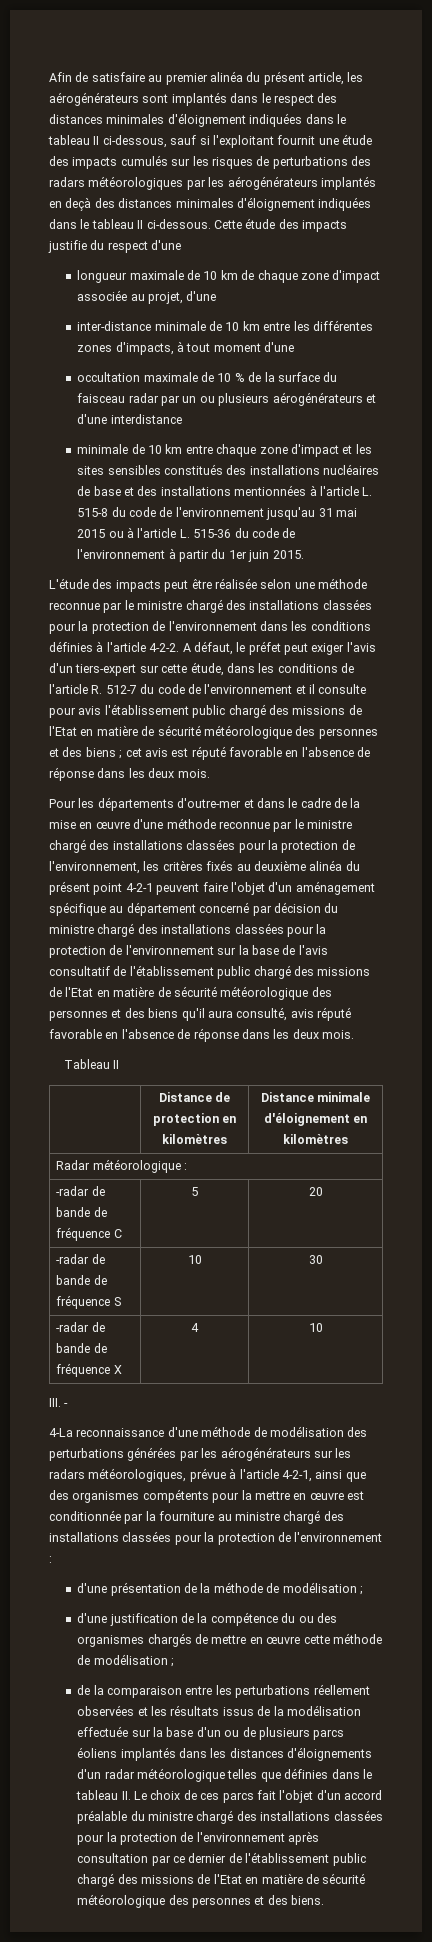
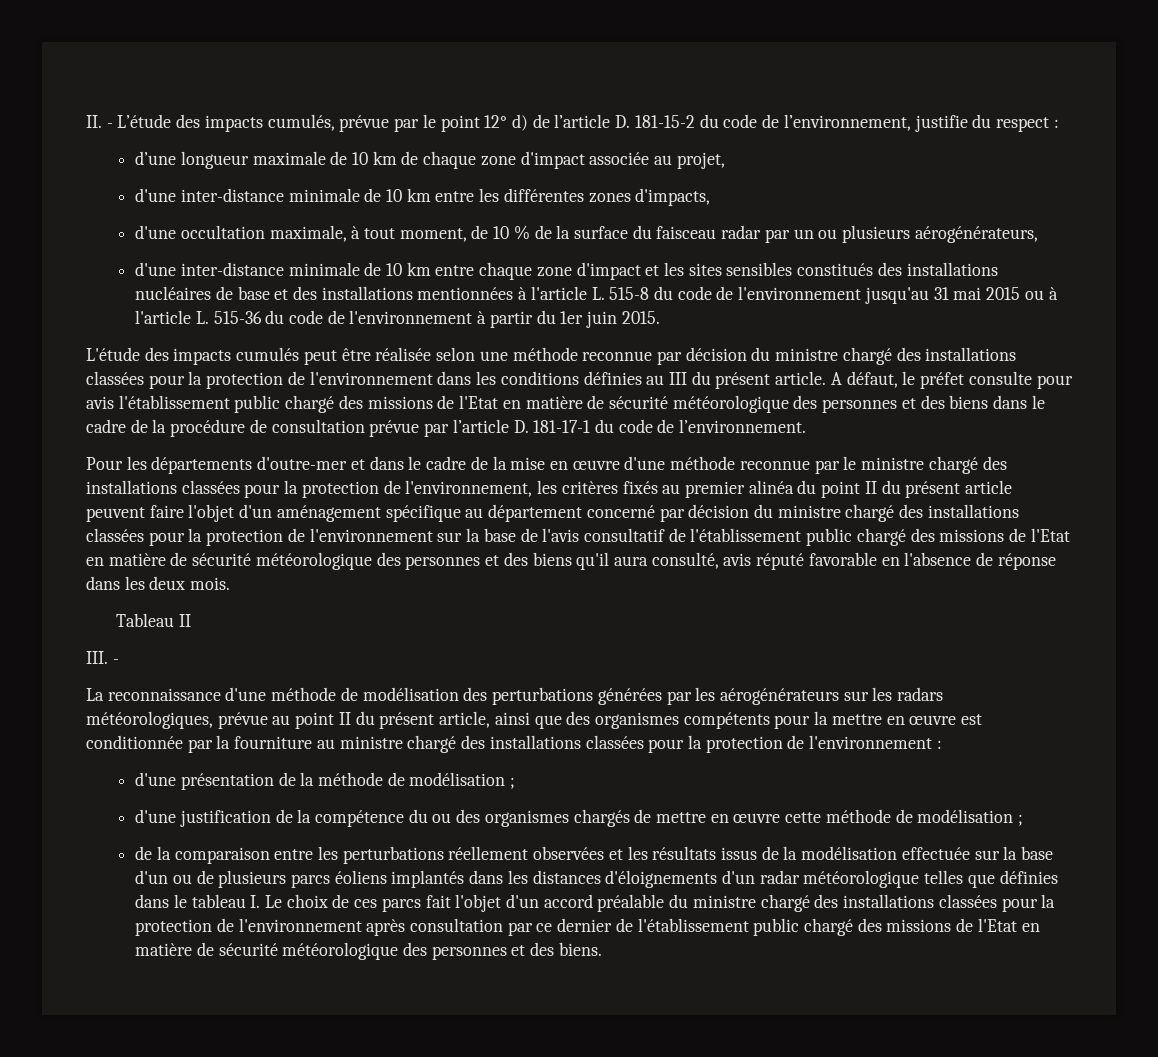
[49,71,364,85] [49,92,338,106] [49,113,346,127] [48,134,372,148] [49,155,371,169] [49,176,376,190] [49,197,372,211] [49,218,347,232] Afin de satisfaire au premier alinéa du présent article, les aérogénérateurs sont implantés dans le respect des distances minimales d'éloignement indiquées dans le tableau II ci-dessous, sauf si l'exploitant fournit une étude des impacts cumulés sur les risques de perturbations des radars météorologiques par les aérogénérateurs implantés en deçà des distances minimales d'éloignement indiquées dans le tableau II ci-dessous. Cette étude des impacts -> [86,114,911,132] II. - L’étude des impacts cumulés, prévue par le point 12° d) de l’article D. 181-15-2 du code de l’environnement,
[151,240,182,250] d'une // -> [1053,119,1059,128] [135,151,177,165] : // d’une
[186,291,217,301] d'une // -> [135,188,177,202] // d'une
[177,341,295,352] [77,372,198,382] à tout moment d'une // occultation maximale -> [135,225,467,242] // d'une occultation maximale, à tout moment,
[272,392,376,406] [77,414,182,424] aérogénérateurs et d'une interdistance // -> [914,226,1038,243] [135,262,284,276] aérogénérateurs, // d'une inter-distance
(161, 586) none -> [236,347,300,361] cumulés
[124,600,134,610] le -> [685,347,771,361] décision du
[96,641,376,655] [49,662,354,676] [49,684,315,694] à l'article 4-2-2. A défaut, le préfet peut exiger l'avis d'un tiers-expert sur cette étude, dans les conditions de l'article R. 512-7 du code de l'environnement et il -> [646,371,965,389] au III du présent article. A défaut, le préfet
[119,746,371,760] [49,767,210,781] ; cet avis est réputé favorable en l'absence de réponse dans les deux mois. -> [993,395,1045,409] [86,419,807,437] dans le cadre de la procédure de consultation prévue par l’article D. 181-17-1 du code de l’environnement.
[253,860,360,871] [49,881,153,895] deuxième alinéa du présent point 4-2-1 -> [684,480,1013,498] premier alinéa du point II du présent article
[158,1092,231,1102] [152,1113,237,1126] [162,1134,227,1144] [260,1092,371,1102] [263,1113,368,1126] [283,1134,348,1144] [56,1159,188,1173] [56,1186,105,1196] [56,1207,107,1217] [56,1227,122,1241] [191,1187,198,1196] [308,1187,323,1196] [56,1254,105,1264] [56,1275,107,1285] [56,1295,121,1309] [187,1255,202,1264] [308,1255,323,1264] [56,1322,105,1332] [56,1343,107,1353] [56,1363,122,1377] [191,1323,199,1332] [308,1323,323,1332] // | Distance de protection en kilomètres | Distance minimale d'éloignement en kilomètres // Radar météorologique : // -radar de bande de fréquence C | 5 | 20 // -radar de bande de fréquence S | 10 | 30 // -radar de bande de fréquence X | 4 | 10 -> (191, 620) none
[49,1428,73,1437] 4-La -> [86,688,104,701] La
[229,1468,312,1482] à l'article 4-2-1, -> [272,711,491,729] au point II du présent article,
[121,1791,131,1800] II. -> [250,895,261,908] I.

